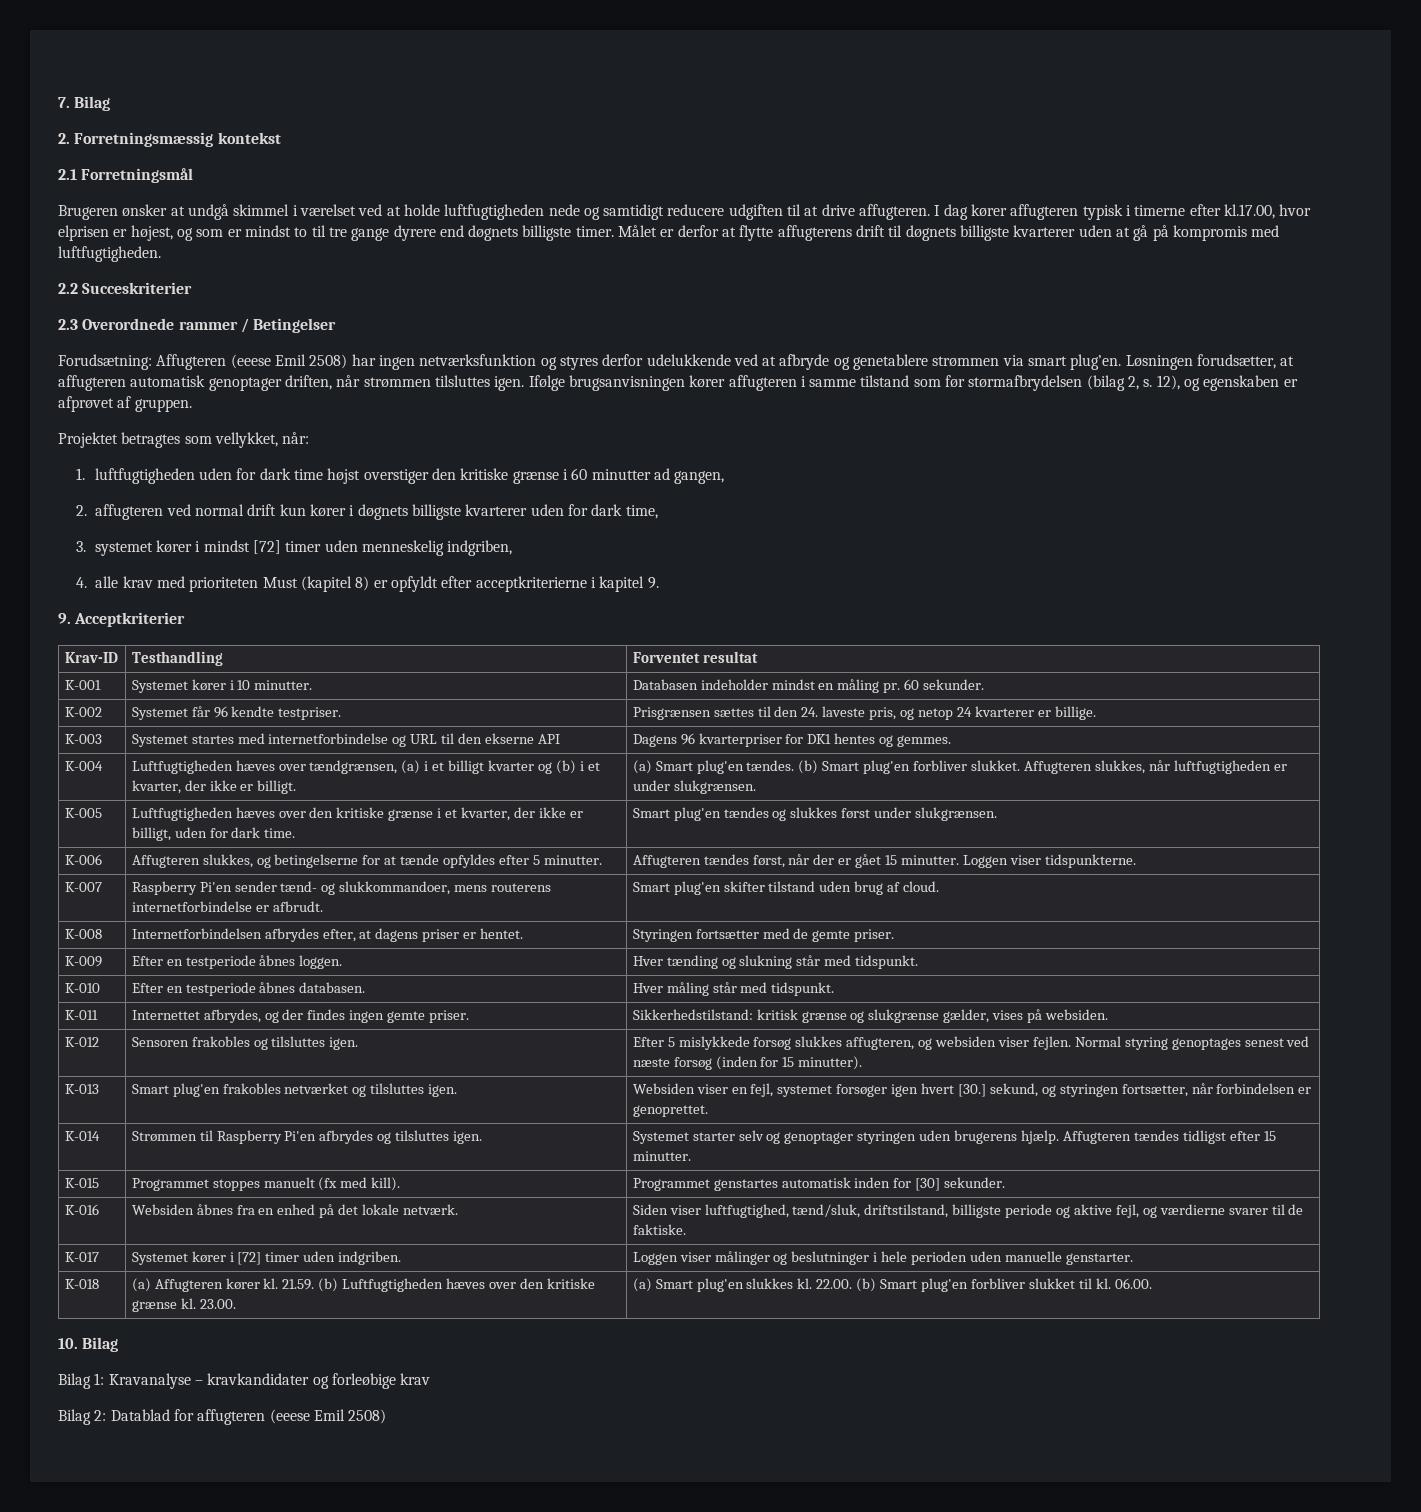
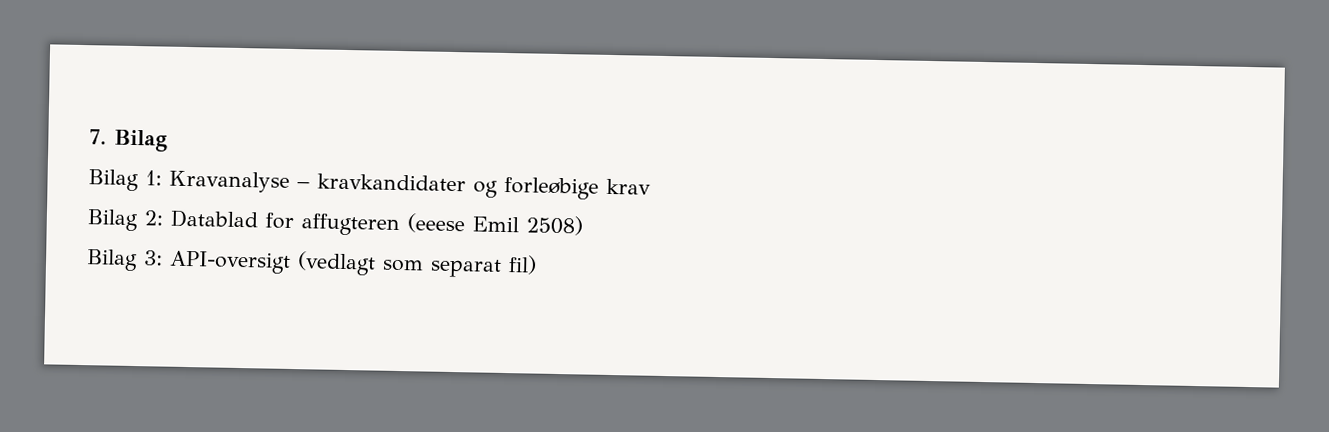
[58,132,281,147] [58,168,194,183] [58,204,1312,220] [58,225,1280,241] [58,246,161,262] [58,282,193,294] [58,318,337,333] [58,354,1295,370] [58,375,1298,391] [58,396,192,412] [58,432,310,448] [76,468,725,484] [76,504,658,520] [76,540,513,556] [76,576,659,592] [58,612,186,627] [64,652,118,663] [131,651,223,666] [632,651,758,663] [64,680,101,690] [131,679,313,693] [632,679,985,693] [64,707,102,717] [131,706,342,720] [632,706,1096,720] [64,734,102,744] [131,733,560,747] [632,733,952,747] [64,761,103,771] [131,760,600,774] [131,780,297,794] [632,760,1287,774] [632,780,756,794] [64,808,102,818] [131,807,583,821] [131,827,296,841] [632,807,998,821] [64,854,102,865] [131,854,602,868] [632,854,1136,868] [64,882,102,892] [131,881,552,895] [131,901,323,912] [632,881,940,895] [64,929,102,939] [131,928,524,942] [632,928,895,942] [64,956,102,967] [131,955,343,969] [632,955,919,969] [64,983,100,993] [131,982,366,996] [632,982,835,996] [64,1010,98,1020] [131,1009,470,1023] [632,1009,1108,1023] [64,1037,99,1047] [131,1036,359,1050] [632,1036,1310,1050] [632,1056,863,1070] [64,1084,99,1094] [131,1083,458,1097] [632,1083,1312,1097] [632,1105,708,1117] [64,1131,100,1141] [131,1130,483,1144] [632,1130,1276,1144] [632,1151,691,1161] [64,1178,99,1188] [131,1177,401,1191] [632,1177,1006,1191] [64,1204,99,1215] [131,1204,458,1218] [632,1204,1304,1218] [632,1224,686,1235] [64,1252,99,1262] [131,1251,402,1265] [632,1251,1133,1265] [64,1279,99,1289] [131,1278,595,1292] [131,1298,236,1312] [632,1278,1152,1292] [58,1337,119,1352] // 2. Forretningsmæssig kontekst // 2.1 Forretningsmål // Brugeren ønsker at undgå skimmel i værelset ved at holde luftfugtigheden nede og samtidigt reducere udgiften til at drive affugteren. I dag kører affugteren typisk i timerne efter kl.17.00, hvor elprisen er højest, og som er mindst to til tre gange dyrere end døgnets billigste timer. Målet er derfor at flytte affugterens drift til døgnets billigste kvarterer uden at gå på kompromis med luftfugtigheden. // 2.2 Succeskriterier // 2.3 Overordnede rammer / Betingelser // Forudsætning: Affugteren (eeese Emil 2508) har ingen netværksfunktion og styres derfor udelukkende ved at afbryde og genetablere strømmen via smart plug’en. Løsningen forudsætter, at affugteren automatisk genoptager driften, når strømmen tilsluttes igen. Ifølge brugsanvisningen kører affugteren i samme tilstand som før størmafbrydelsen (bilag 2, s. 12), og egenskaben er afprøvet af gruppen. // Projektet betragtes som vellykket, når: // 1. luftfugtigheden uden for dark time højst overstiger den kritiske grænse i 60 minutter ad gangen, // 2. affugteren ved normal drift kun kører i døgnets billigste kvarterer uden for dark time, // 3. systemet kører i mindst [72] timer uden menneskelig indgriben, // 4. alle krav med prioriteten Must (kapitel 8) er opfyldt efter acceptkriterierne i kapitel 9. // 9. Acceptkriterier // Krav-ID | Testhandling | Forventet resultat // K-001 | Systemet kører i 10 minutter. | Databasen indeholder mindst en måling pr. 60 sekunder. // K-002 | Systemet får 96 kendte testpriser. | Prisgrænsen sættes til den 24. laveste pris, og netop 24 kvarterer er billige. // K-003 | Systemet startes med internetforbindelse og URL til den ekserne API | Dagens 96 kvarterpriser for DK1 hentes og gemmes. // K-004 | Luftfugtigheden hæves over tændgrænsen, (a) i et billigt kvarter og (b) i et kvarter, der ikke er billigt. | (a) Smart plug'en tændes. (b) Smart plug'en forbliver slukket. Affugteren slukkes, når luftfugtigheden er under slukgrænsen. // K-005 | Luftfugtigheden hæves over den kritiske grænse i et kvarter, der ikke er billigt, uden for dark time. | Smart plug'en tændes og slukkes først under slukgrænsen. // K-006 | Affugteren slukkes, og betingelserne for at tænde opfyldes efter 5 minutter. | Affugteren tændes først, når der er gået 15 minutter. Loggen viser tidspunkterne. // K-007 | Raspberry Pi'en sender tænd- og slukkommandoer, mens routerens internetforbindelse er afbrudt. | Smart plug'en skifter tilstand uden brug af cloud. // K-008 | Internetforbindelsen afbrydes efter, at dagens priser er hentet. | Styringen fortsætter med de gemte priser. // K-009 | Efter en testperiode åbnes loggen. | Hver tænding og slukning står med tidspunkt. // K-010 | Efter en testperiode åbnes databasen. | Hver måling står med tidspunkt. // K-011 | Internettet afbrydes, og der findes ingen gemte priser. | Sikkerhedstilstand: kritisk grænse og slukgrænse gælder, vises på websiden. // K-012 | Sensoren frakobles og tilsluttes igen. | Efter 5 mislykkede forsøg slukkes affugteren, og websiden viser fejlen. Normal styring genoptages senest ved næste forsøg (inden for 15 minutter). // K-013 | Smart plug'en frakobles netværket og tilsluttes igen. | Websiden viser en fejl, systemet forsøger igen hvert [30.] sekund, og styringen fortsætter, når forbindelsen er genoprettet. // K-014 | Strømmen til Raspberry Pi'en afbrydes og tilsluttes igen. | Systemet starter selv og genoptager styringen uden brugerens hjælp. Affugteren tændes tidligst efter 15 minutter. // K-015 | Programmet stoppes manuelt (fx med kill). | Programmet genstartes automatisk inden for [30] sekunder. // K-016 | Websiden åbnes fra en enhed på det lokale netværk. | Siden viser luftfugtighed, tænd/sluk, driftstilstand, billigste periode og aktive fejl, og værdierne svarer til de faktiske. // K-017 | Systemet kører i [72] timer uden indgriben. | Loggen viser målinger og beslutninger i hele perioden uden manuelle genstarter. // K-018 | (a) Affugteren kører kl. 21.59. (b) Luftfugtigheden hæves over den kritiske grænse kl. 23.00. | (a) Smart plug'en slukkes kl. 22.00. (b) Smart plug'en forbliver slukket til kl. 06.00. // 10. Bilag -> (168, 140) none
(387, 1416) none -> [86,249,537,278] // Bilag 3: API-oversigt (vedlagt som separat fil)

